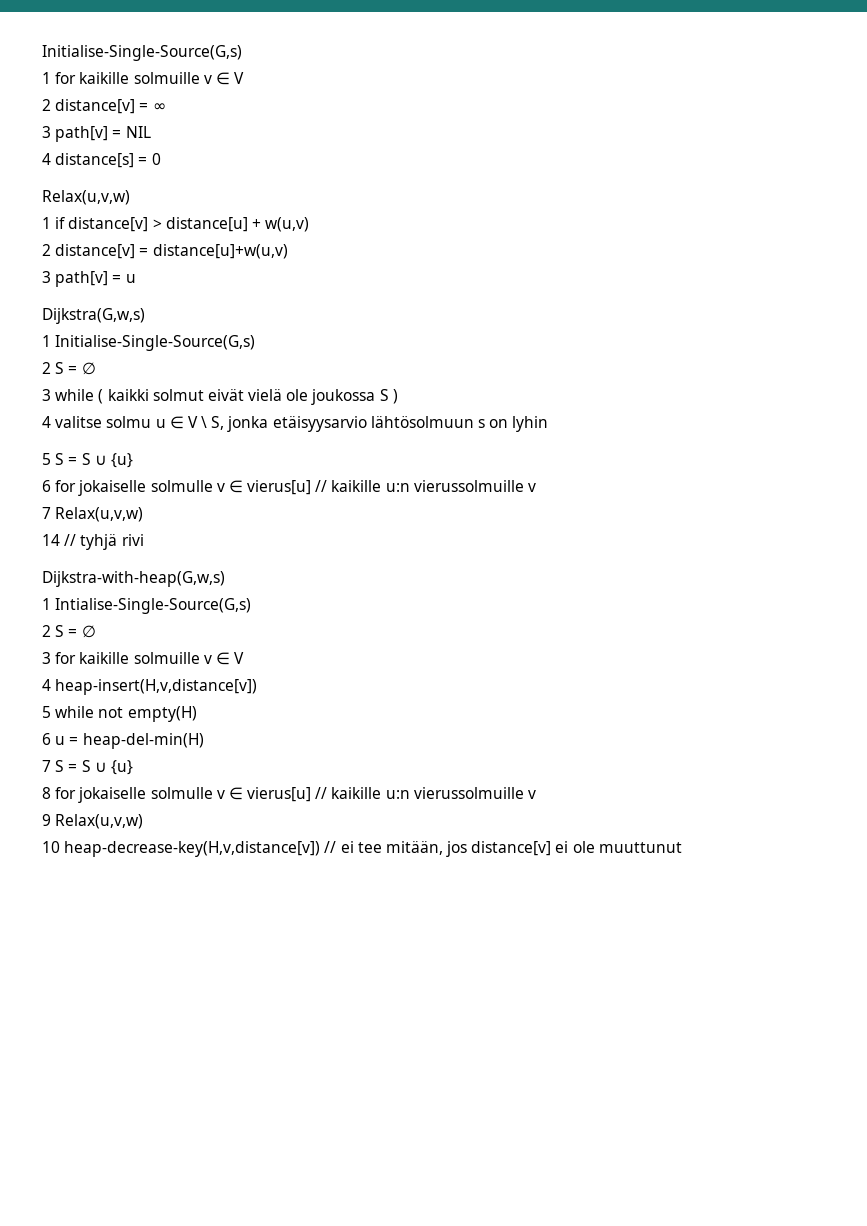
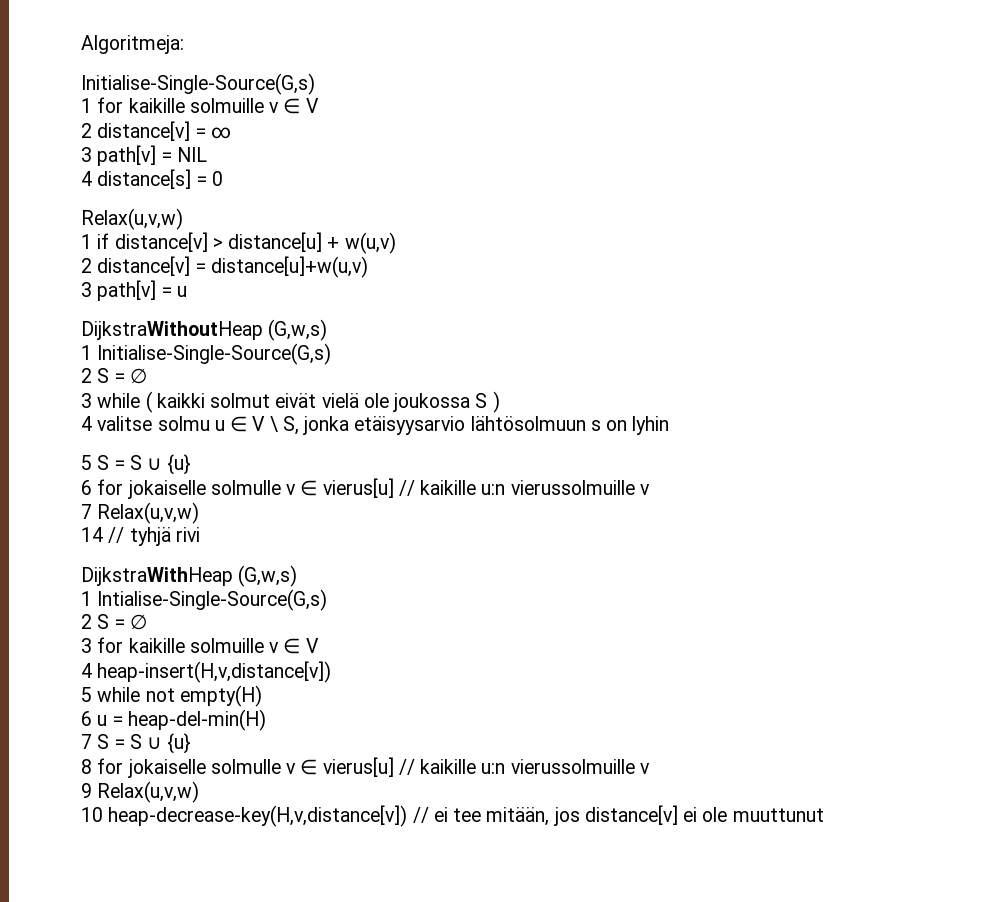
(42, 53) none -> [81,35,184,54] Algoritmeja: //
[42,308,145,324] Dijkstra(G,w,s) -> [81,319,328,341] DijkstraWithoutHeap (G,w,s)
[42,571,225,587] Dijkstra-with-heap(G,w,s) -> [81,565,298,587] DijkstraWithHeap (G,w,s)

